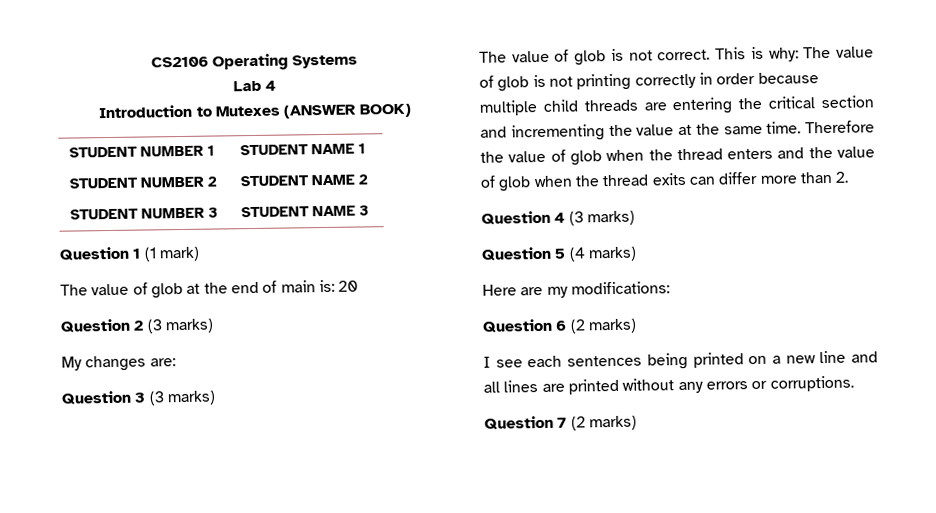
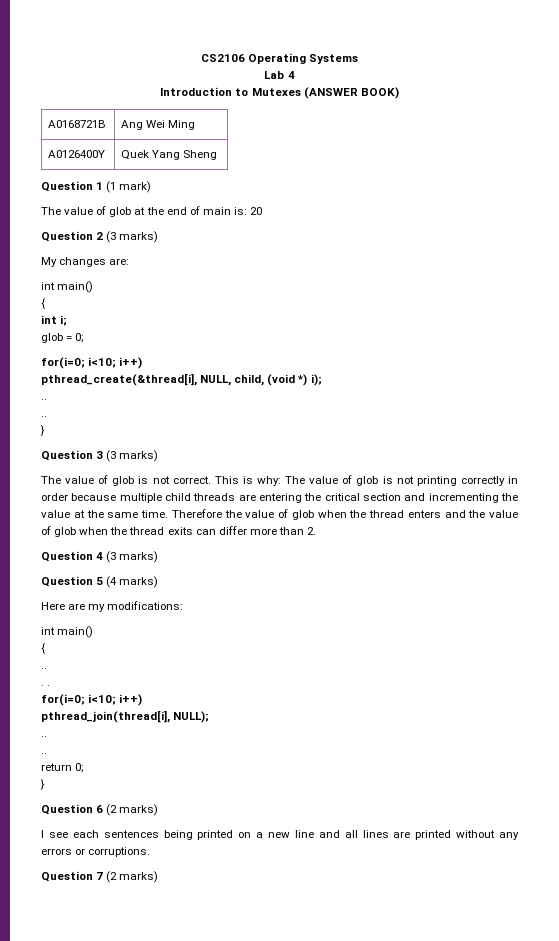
[68,145,215,158] [239,143,366,156] [68,176,217,189] [239,174,368,187] [69,207,218,220] [240,205,369,218] STUDENT NUMBER 1 | STUDENT NAME 1 // STUDENT NUMBER 2 | STUDENT NAME 2 // STUDENT NUMBER 3 | STUDENT NAME 3 -> [48,120,107,128] [121,120,196,130] [48,150,106,158] [121,150,218,160] A0168721B | Ang Wei Ming // A0126400Y | Quek Yang Sheng
(176, 362) none -> [41,281,94,293] [41,298,46,309] [41,315,68,326] [41,333,85,343] [41,357,143,369] [41,373,322,386] [41,399,47,400] [41,416,47,417] [40,425,45,436] // int main() // { // int i; // glob = 0; // for(i=0; i<10; i++) // pthread_create(&thread[i], NULL, child, (void *) i); // .. // .. // }
(670, 288) none -> [41,626,94,638] [41,643,46,654] [41,668,47,669] [41,685,51,686] [41,694,143,706] [41,710,210,723] [41,736,47,737] [41,753,47,754] [41,763,85,773] [40,779,45,790] // int main() // { // .. // . . // for(i=0; i<10; i++) // pthread_join(thread[i], NULL); // .. // .. // return 0; // }

